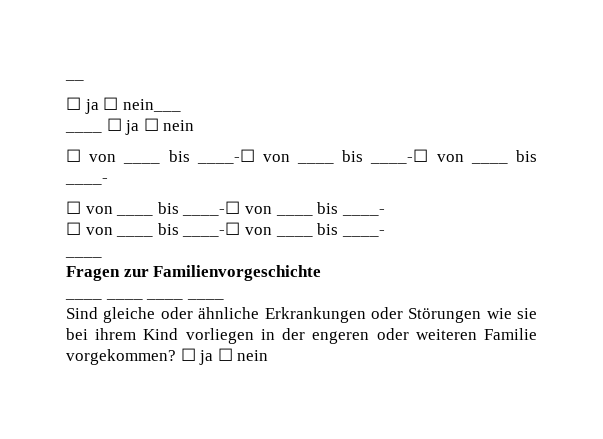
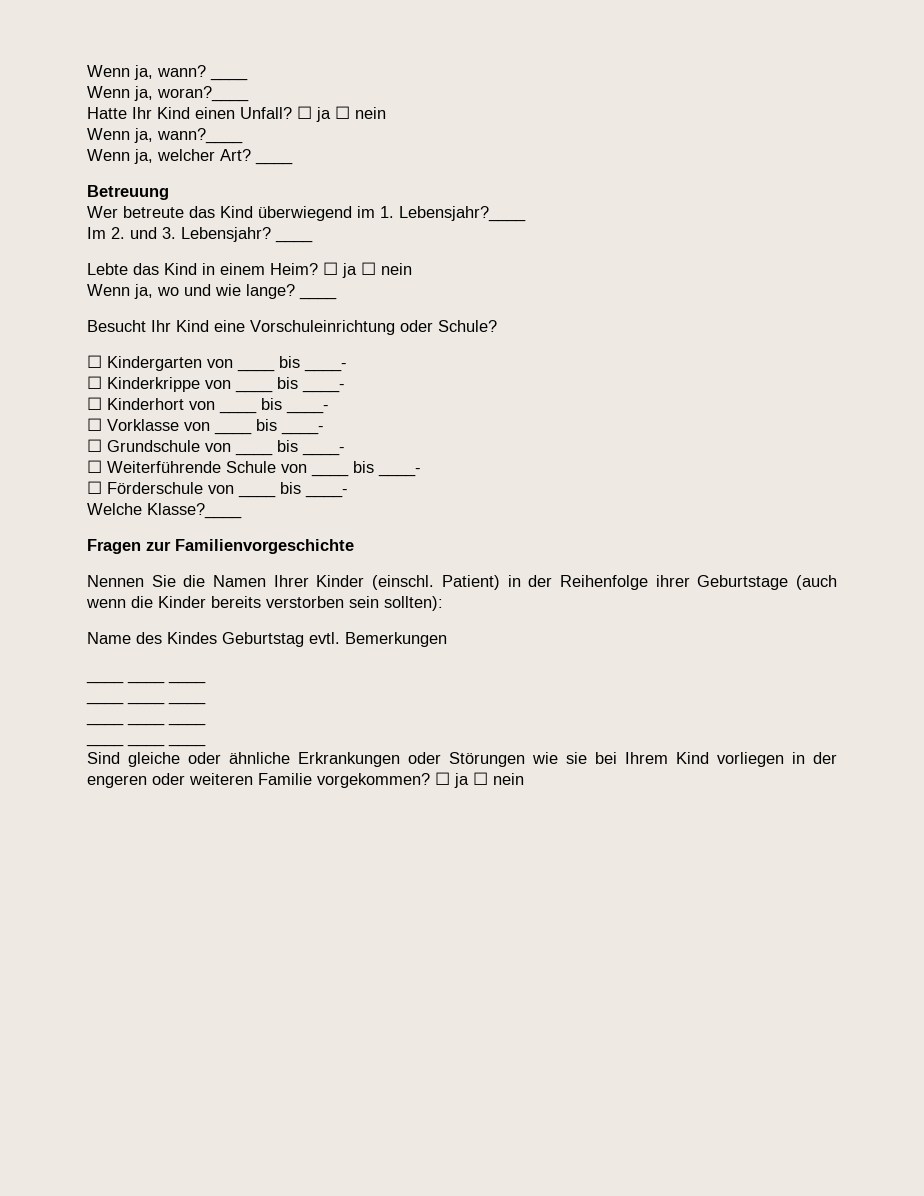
[65,79,84,81] [66,97,181,114] [65,131,102,133] [106,118,195,135] [66,149,117,162] [123,162,161,164] [168,149,290,164] [297,162,335,164] [342,149,464,164] [470,162,508,164] [516,150,537,162] [65,178,108,185] [66,201,113,214] [116,214,154,216] [157,201,272,216] [275,214,313,216] [317,202,385,216] [66,222,113,235] [116,235,154,237] [157,222,272,237] [275,235,313,237] [317,223,385,237] [65,256,102,258] [66,265,322,281] [65,298,102,300] __ // ☐ ja ☐ nein___ // ____ ☐ ja ☐ nein // ☐ von ____ bis ____-☐ von ____ bis ____-☐ von ____ bis ____- // ☐ von ____ bis ____-☐ von ____ bis ____- // ☐ von ____ bis ____-☐ von ____ bis ____- // ____ // Fragen zur Familienvorgeschichte // ____ -> [87,65,206,80] [210,77,248,81] [87,86,249,102] [87,106,386,122] [87,128,243,144] [87,149,251,164] [255,161,293,165] [87,185,169,200] [87,206,526,222] [87,227,313,243] [87,262,412,278] [87,284,337,300] [87,320,497,335] [87,355,233,371] [237,368,275,372] [279,356,347,372] [87,376,231,392] [235,389,273,393] [277,377,345,393] [87,397,215,410] [219,410,257,414] [261,398,329,414] [87,418,210,431] [214,431,252,435] [256,419,324,435] [87,439,231,452] [235,452,273,456] [277,440,345,456] [87,460,307,473] [311,473,349,477] [353,461,421,477] [87,481,234,494] [238,494,276,498] [280,482,348,498] [87,503,242,519] [87,539,354,554] [87,575,838,590] [86,596,443,611] [87,632,447,647] [86,680,206,684] [86,701,206,705] [86,722,206,726] Wenn ja, wann? ____ // Wenn ja, woran?____ // Hatte Ihr Kind einen Unfall? ☐ ja ☐ nein // Wenn ja, wann?____ // Wenn ja, welcher Art? ____ // Betreuung // Wer betreute das Kind überwiegend im 1. Lebensjahr?____ // Im 2. und 3. Lebensjahr? ____ // Lebte das Kind in einem Heim? ☐ ja ☐ nein // Wenn ja, wo und wie lange? ____ // Besucht Ihr Kind eine Vorschuleinrichtung oder Schule? // ☐ Kindergarten von ____ bis ____- // ☐ Kinderkrippe von ____ bis ____- // ☐ Kinderhort von ____ bis ____- // ☐ Vorklasse von ____ bis ____- // ☐ Grundschule von ____ bis ____- // ☐ Weiterführende Schule von ____ bis ____- // ☐ Förderschule von ____ bis ____- // Welche Klasse?____ // Fragen zur Familienvorgeschichte // Nennen Sie die Namen Ihrer Kinder (einschl. Patient) in der Reihenfolge ihrer Geburtstage (auch wenn die Kinder bereits verstorben sein sollten): // Name des Kindes Geburtstag evtl. Bemerkungen // ____ ____ ____ // ____ ____ ____ // ____ ____ ____ //
[95,328,137,340] ihrem -> [625,752,668,764] Ihrem

